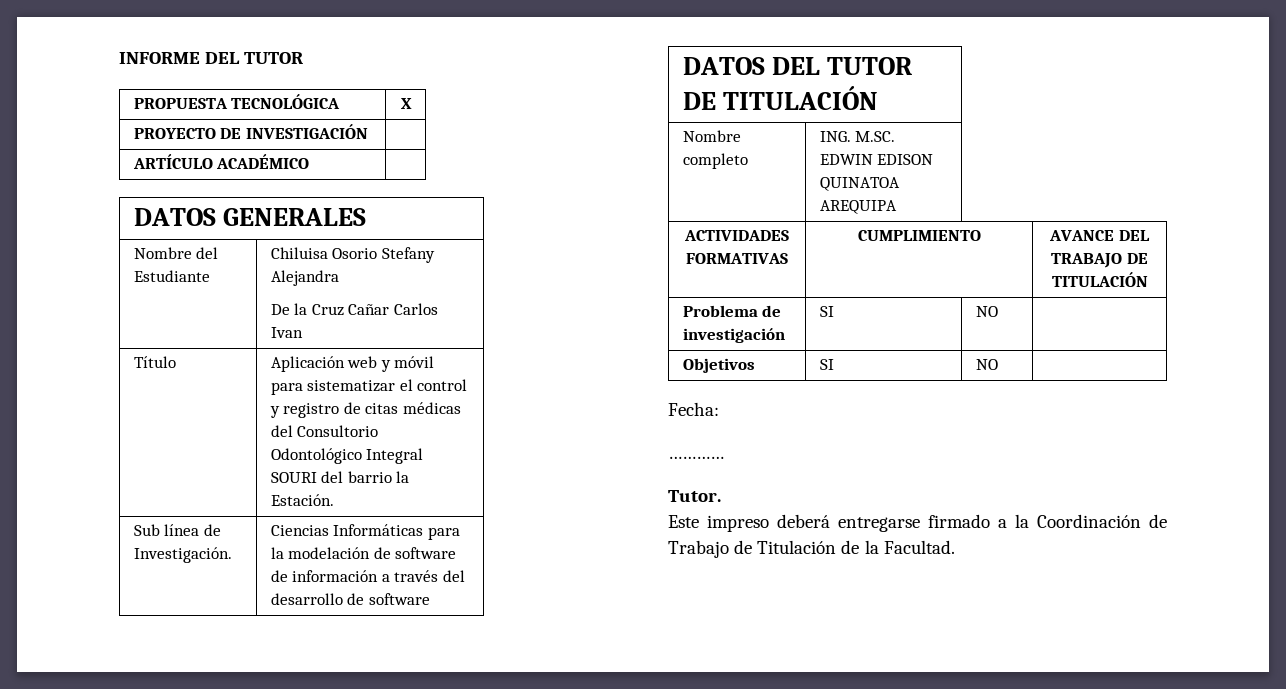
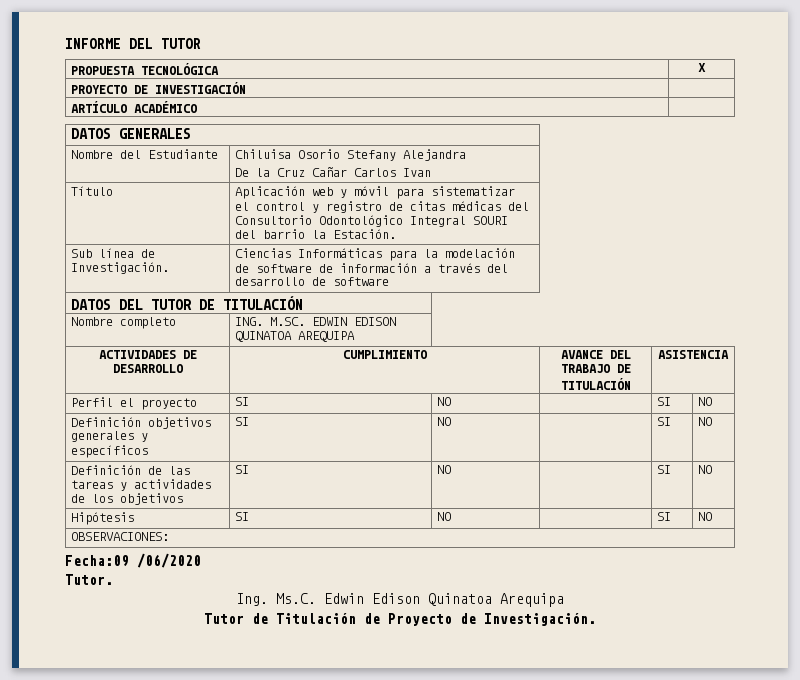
[686,253,788,264] FORMATIVAS -> [182,350,197,359] [112,364,183,373] DE DESARROLLO
[682,305,782,317] [682,328,785,343] [819,306,834,317] [975,306,998,317] [682,358,755,373] [819,359,834,370] [975,359,998,370] [668,402,719,416] [668,456,724,459] [668,490,721,502] [668,514,1167,532] [668,540,955,558] // Problema de investigación | SI | NO | // Objetivos | SI | NO | // Fecha: // ………… // Tutor. // Este impreso deberá entregarse firmado a la Coordinación de Trabajo de Titulación de la Facultad. -> [658,350,729,359] [70,397,197,410] [234,397,249,406] [436,397,451,406] [656,397,671,406] [697,397,712,406] [70,417,211,429] [70,431,148,442] [70,445,148,458] [234,417,249,426] [436,417,451,426] [656,417,671,426] [697,417,712,426] [70,465,190,475] [70,479,211,491] [70,493,183,505] [234,465,249,474] [436,465,451,474] [656,465,671,474] [697,465,712,474] [70,512,134,525] [234,512,249,521] [436,512,451,521] [656,512,671,521] [697,512,712,521] [70,532,169,541] [65,553,201,568] [65,574,113,585] [236,593,564,607] [204,613,596,626] | ASISTENCIA // Perfil el proyecto | SI | NO | | SI | NO // Definición objetivos generales y específicos | SI | NO | | SI | NO // Definición de las tareas y actividades de los objetivos | SI | NO | | SI | NO // Hipótesis | SI | NO | | SI | NO // OBSERVACIONES: // Fecha:09 /06/2020 // Tutor. // Ing. Ms.C. Edwin Edison Quinatoa Arequipa // Tutor de Titulación de Proyecto de Investigación.

